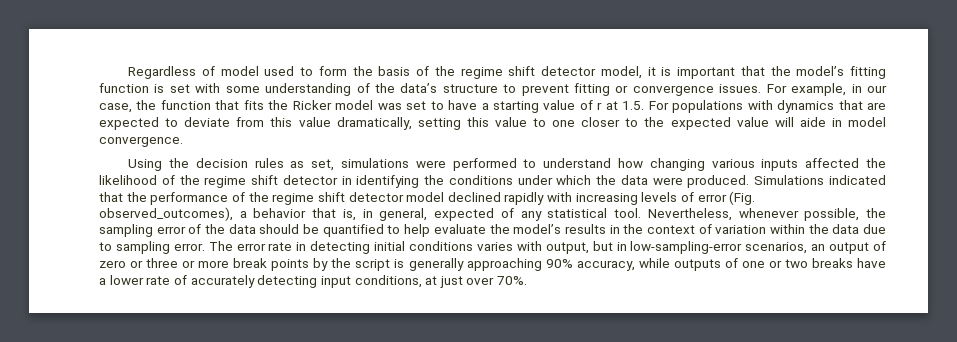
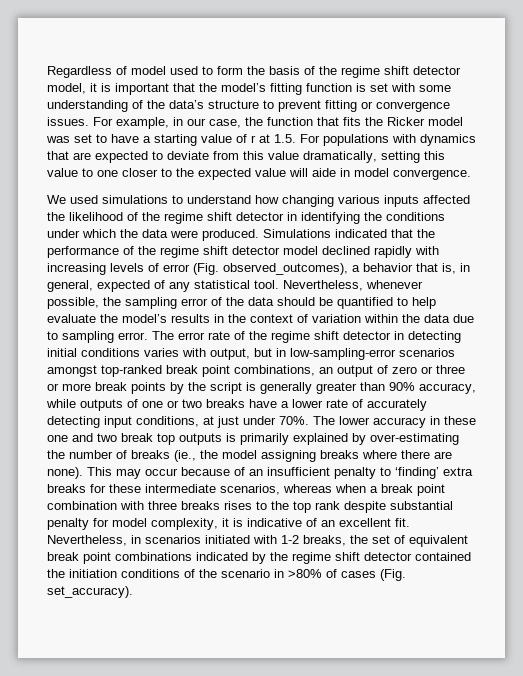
[128,158,517,171] Using the decision rules as set, simulations were performed -> [47,195,168,204] We used simulations
(293, 246) none -> [234,331,391,343] of the regime shift detector
[745,242,808,254] scenarios, -> [399,348,455,357] [47,365,315,377] scenarios amongst top-ranked break point combinations,
[466,258,542,271] approaching -> [316,382,385,394] greater than
[466,276,528,285] over 70%. -> [243,416,476,428] [47,433,459,445] [47,450,452,462] [47,467,473,479] [47,484,445,496] [47,501,453,513] [47,518,410,530] [47,535,468,547] [47,552,471,564] [47,569,406,581] [47,586,133,598] under 70%. The lower accuracy in these one and two break top outputs is primarily explained by over-estimating the number of breaks (ie., the model assigning breaks where there are none). This may occur because of an insufficient penalty to ‘finding’ extra breaks for these intermediate scenarios, whereas when a break point combination with three breaks rises to the top rank despite substantial penalty for model complexity, it is indicative of an excellent fit. Nevertheless, in scenarios initiated with 1-2 breaks, the set of equivalent break point combinations indicated by the regime shift detector contained the initiation conditions of the scenario in >80% of cases (Fig. set_accuracy).

